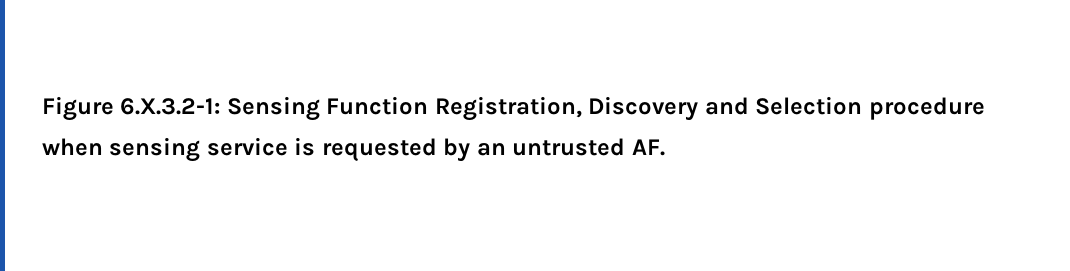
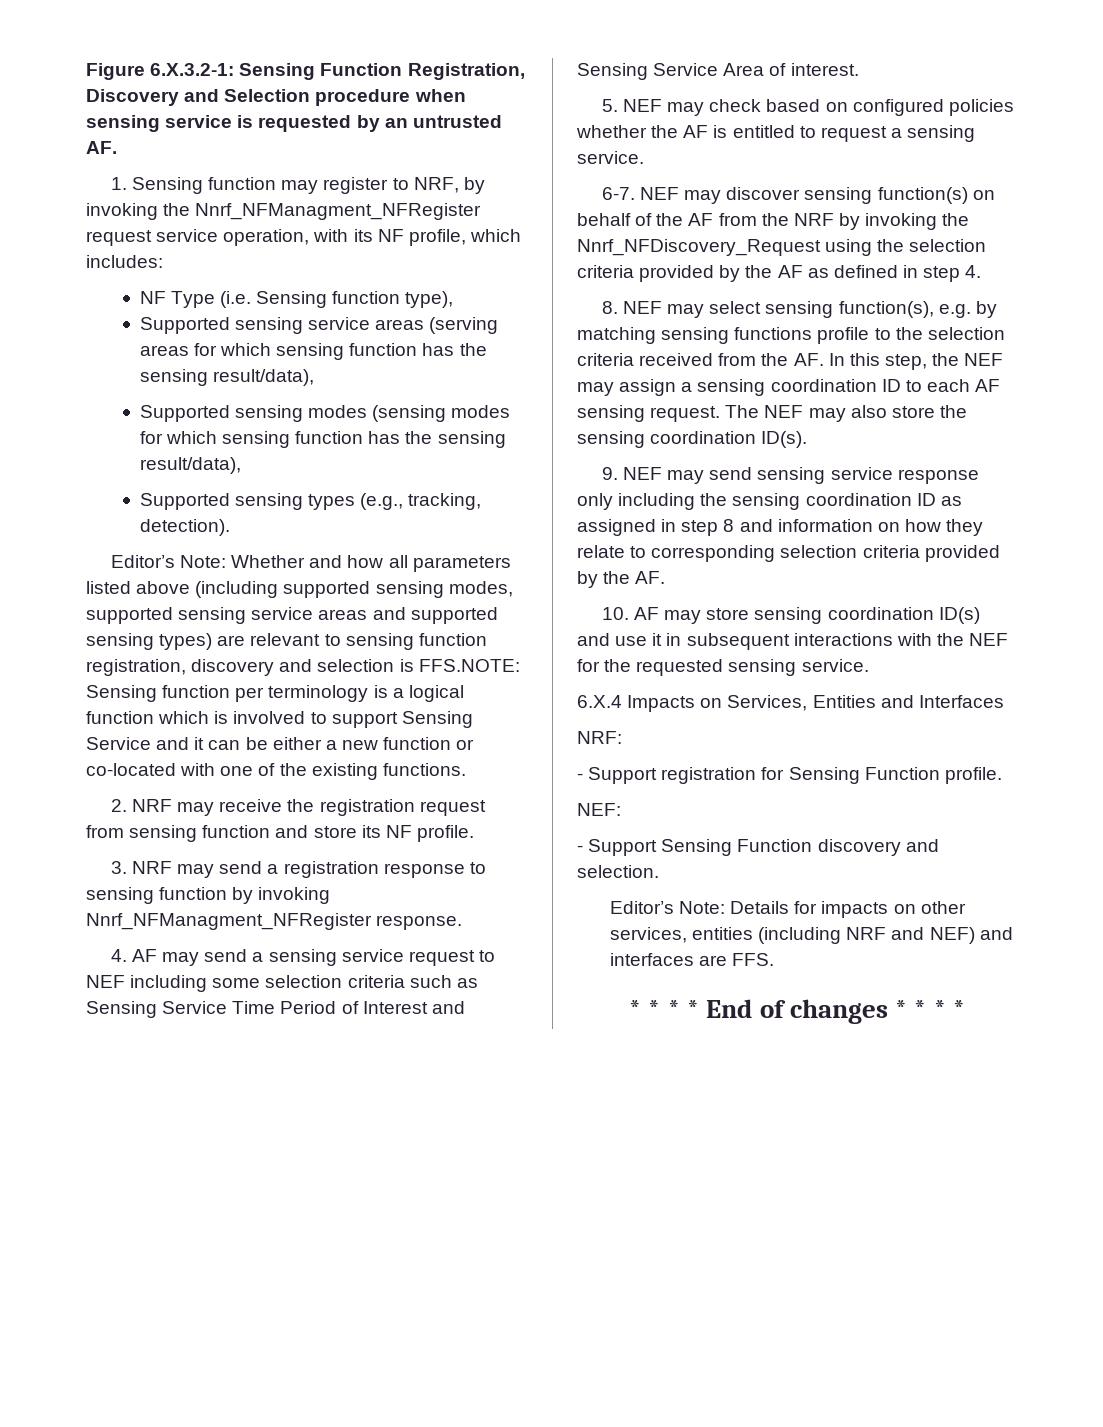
(665, 147) none -> [110,177,485,194] [86,203,482,220] [86,229,521,246] [86,255,163,268] [139,291,454,308] [139,317,499,334] [139,343,487,360] [139,369,314,386] [139,405,511,422] [139,431,506,448] [139,457,241,474] [139,493,482,510] [139,519,230,536] [110,555,511,572] [86,581,513,598] [86,607,498,624] [86,633,487,650] [86,659,520,676] [86,685,464,702] [86,711,473,728] [86,737,475,750] [86,763,466,780] [110,799,486,816] [86,825,474,842] [110,861,486,878] [86,887,331,904] [86,913,463,930] [110,949,495,966] [86,975,478,992] [86,1001,465,1018] [577,63,859,80] [601,99,1014,116] [576,125,976,142] [577,151,644,164] [601,187,995,204] [577,213,970,230] [577,239,987,256] [577,265,982,282] [601,301,997,318] [577,327,1005,344] [577,353,1004,370] [577,379,1001,396] [577,405,967,422] [577,431,808,448] [601,467,979,484] [577,493,962,510] [577,519,984,536] [577,545,1000,562] [577,571,666,588] [601,607,980,624] [577,633,1009,650] [577,659,869,676] [577,695,1004,712] [577,731,622,744] [577,767,1002,784] [577,803,621,816] [577,839,939,856] [577,865,659,878] [609,901,966,918] [609,927,1013,944] [609,953,775,966] [629,999,965,1024] // 1. Sensing function may register to NRF, by invoking the Nnrf_NFManagment_NFRegister request service operation, with its NF profile, which includes: // NF Type (i.e. Sensing function type), // Supported sensing service areas (serving areas for which sensing function has the sensing result/data), // Supported sensing modes (sensing modes for which sensing function has the sensing result/data), // Supported sensing types (e.g., tracking, detection). // Editor’s Note: Whether and how all parameters listed above (including supported sensing modes, supported sensing service areas and supported sensing types) are relevant to sensing function registration, discovery and selection is FFS.NOTE: Sensing function per terminology is a logical function which is involved to support Sensing Service and it can be either a new function or co-located with one of the existing functions. // 2. NRF may receive the registration request from sensing function and store its NF profile. // 3. NRF may send a registration response to sensing function by invoking Nnrf_NFManagment_NFRegister response. // 4. AF may send a sensing service request to NEF including some selection criteria such as Sensing Service Time Period of Interest and Sensing Service Area of interest. // 5. NEF may check based on configured policies whether the AF is entitled to request a sensing service. // 6-7. NEF may discover sensing function(s) on behalf of the AF from the NRF by invoking the Nnrf_NFDiscovery_Request using the selection criteria provided by the AF as defined in step 4. // 8. NEF may select sensing function(s), e.g. by matching sensing functions profile to the selection criteria received from the AF. In this step, the NEF may assign a sensing coordination ID to each AF sensing request. The NEF may also store the sensing coordination ID(s). // 9. NEF may send sensing service response only including the sensing coordination ID as assigned in step 8 and information on how they relate to corresponding selection criteria provided by the AF. // 10. AF may store sensing coordination ID(s) and use it in subsequent interactions with the NEF for the requested sensing service. // 6.X.4 Impacts on Services, Entities and Interfaces // NRF: // - Support registration for Sensing Function profile. // NEF: // - Support Sensing Function discovery and selection. // Editor’s Note: Details for impacts on other services, entities (including NRF and NEF) and interfaces are FFS. // * * * * End of changes * * * *

